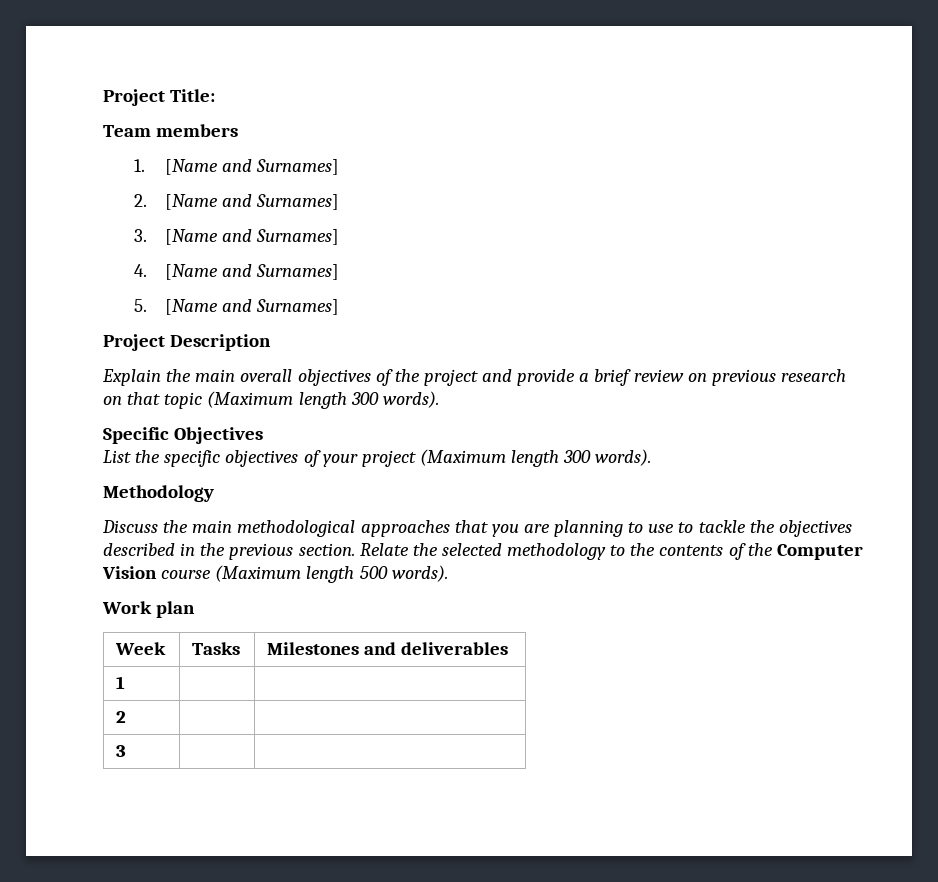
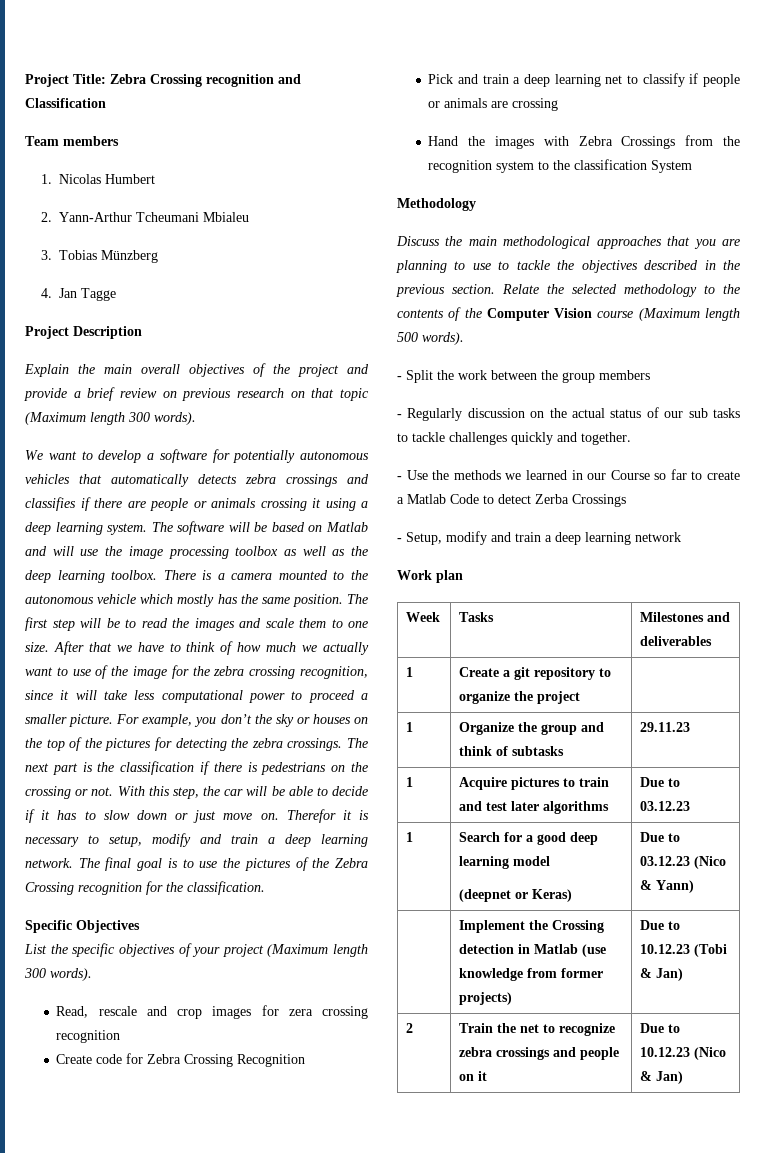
[103,124,239,137] [133,159,339,175] [133,194,339,210] [133,229,339,245] [133,264,339,280] [133,299,339,315] // Team members // 1. [Name and Surnames] // 2. [Name and Surnames] // 3. [Name and Surnames] // 4. [Name and Surnames] // 5. [Name and Surnames] -> [110,74,301,87] [25,98,106,108] [25,136,119,146] [41,174,156,184] [41,212,250,222] [41,250,159,263] [41,288,117,301] Zebra Crossing recognition and Classification // Team members // 1. Nicolas Humbert // 2. Yann-Arthur Tcheumani Mbialeu // 3. Tobias Münzberg // 4. Jan Tagge
(439, 399) none -> [25,449,369,463] [25,474,369,487] [25,497,368,511] [25,521,368,535] [25,546,368,559] [25,570,368,583] [25,594,368,607] [25,617,368,631] [25,641,369,655] [25,665,369,679] [25,690,368,703] [25,714,368,727] [25,737,368,751] [25,761,369,775] [25,786,369,799] [25,809,369,823] [25,833,368,847] [25,857,368,871] [25,881,265,895] // We want to develop a software for potentially autonomous vehicles that automatically detects zebra crossings and classifies if there are people or animals crossing it using a deep learning system. The software will be based on Matlab and will use the image processing toolbox as well as the deep learning toolbox. There is a camera mounted to the autonomous vehicle which mostly has the same position. The first step will be to read the images and scale them to one size. After that we have to think of how much we actually want to use of the image for the zebra crossing recognition, since it will take less computational power to proceed a smaller picture. For example, you don’t the sky or houses on the top of the pictures for detecting the zebra crossings. The next part is the classification if there is pedestrians on the crossing or not. With this step, the car will be able to decide if it has to slow down or just move on. Therefor it is necessary to setup, modify and train a deep learning network. The final goal is to use the pictures of the Zebra Crossing recognition for the classification.
(652, 457) none -> [56,1005,368,1019] [56,1030,121,1043] [56,1053,306,1067] [428,73,740,87] [428,98,559,111] [428,135,740,149] [428,159,693,173] // Read, rescale and crop images for zera crossing recognition // Create code for Zebra Crossing Recognition // Pick and train a deep learning net to classify if people or animals are crossing // Hand the images with Zebra Crossings from the recognition system to the classification System
(448, 573) none -> [397,370,650,383] [397,407,740,421] [397,432,631,445] [397,469,740,480] [397,494,626,507] [397,531,681,545] // - Split the work between the group members // - Regularly discussion on the actual status of our sub tasks to tackle challenges quickly and together. // - Use the methods we learned in our Course so far to create a Matlab Code to detect Zerba Crossings // - Setup, modify and train a deep learning network
[116,711,127,723] [116,745,127,757] | // 2 | | // 3 | | -> [459,667,612,680] [459,691,581,704] [406,722,414,732] [459,722,605,735] [459,746,565,756] [640,722,691,732] [406,777,414,787] [459,777,610,790] [459,801,610,814] [640,777,681,787] [640,801,691,811] [406,832,414,842] [459,832,599,845] [459,856,551,869] [459,889,573,902] [640,832,681,842] [640,856,727,869] [640,880,695,893] [459,920,605,933] [459,944,607,957] [459,968,604,981] [459,992,513,1005] [640,920,681,930] [640,944,728,957] [640,968,684,981] [406,1023,414,1033] [459,1023,616,1036] [459,1047,620,1060] [459,1071,488,1081] [640,1023,681,1033] [640,1047,727,1060] [640,1071,684,1084] Create a git repository to organize the project | // 1 | Organize the group and think of subtasks | 29.11.23 // 1 | Acquire pictures to train and test later algorithms | Due to 03.12.23 // 1 | Search for a good deep learning model // (deepnet or Keras) | Due to 03.12.23 (Nico & Yann) // | Implement the Crossing detection in Matlab (use knowledge from former projects) | Due to 10.12.23 (Tobi & Jan) // 2 | Train the net to recognize zebra crossings and people on it | Due to 10.12.23 (Nico & Jan)

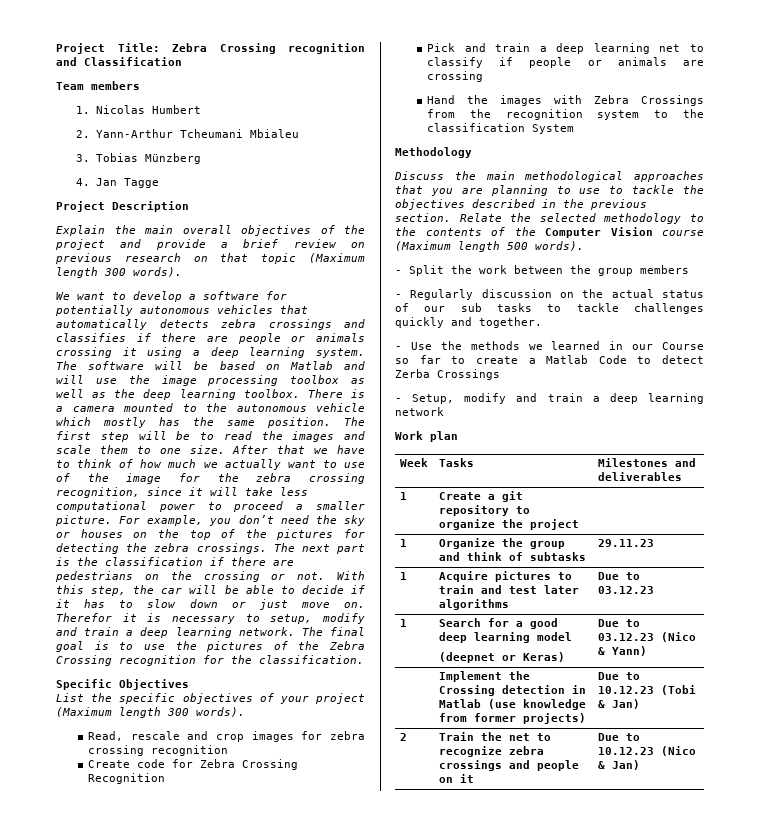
(252, 719) none -> [280,515,309,524] need
[247,762,258,772] is -> [273,560,294,566] are
[288,1009,313,1016] zera -> [330,731,365,740] zebra

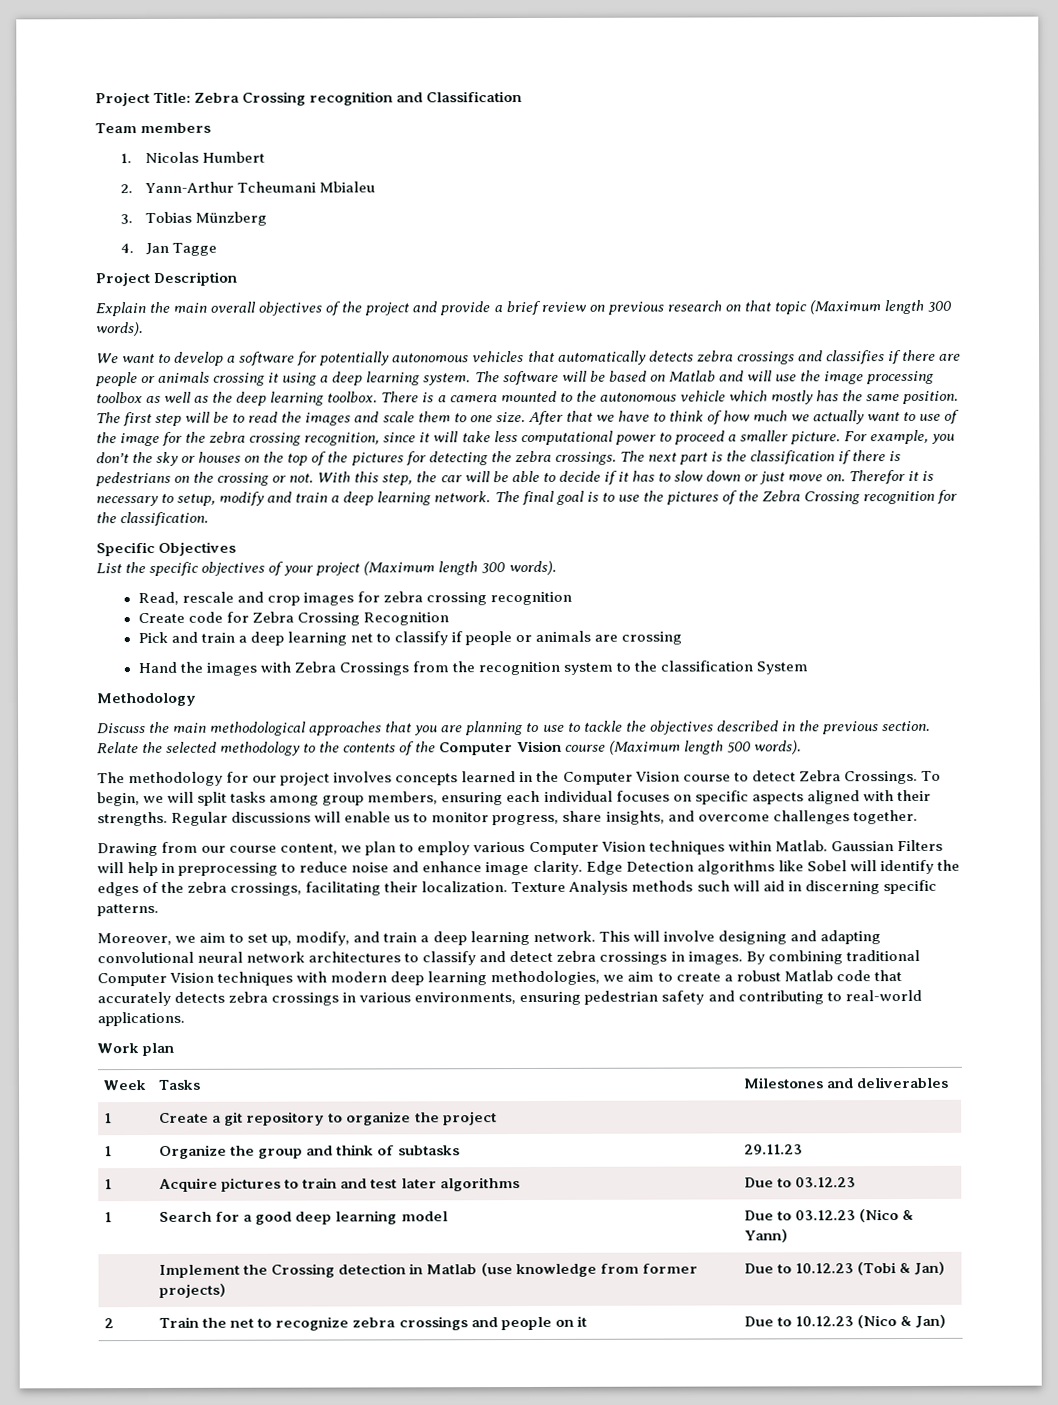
[280,515,309,524] need -> (129, 458) none
[273,560,294,566] are -> [889,451,902,462] is
[395,265,689,276] [395,289,704,300] [395,303,704,314] [395,317,542,328] [395,341,704,350] [395,355,704,364] [395,369,500,380] [395,393,704,404] [395,407,444,416] - Split the work between the group members // - Regularly discussion on the actual status of our sub tasks to tackle challenges quickly and together. // - Use the methods we learned in our Course so far to create a Matlab Code to detect Zerba Crossings // - Setup, modify and train a deep learning network -> [97,770,941,787] [97,789,931,807] [97,809,918,827] [97,839,943,857] [97,859,960,877] [97,879,937,897] [97,903,159,917] [97,930,881,946] [97,949,920,966] [97,970,902,987] [97,989,922,1007] [97,1011,185,1027] The methodology for our project involves concepts learned in the Computer Vision course to detect Zebra Crossings. To begin, we will split tasks among group members, ensuring each individual focuses on specific aspects aligned with their strengths. Regular discussions will enable us to monitor progress, share insights, and overcome challenges together. // Drawing from our course content, we plan to employ various Computer Vision techniques within Matlab. Gaussian Filters will help in preprocessing to reduce noise and enhance image clarity. Edge Detection algorithms like Sobel will identify the edges of the zebra crossings, facilitating their localization. Texture Analysis methods such will aid in discerning specific patterns. // Moreover, we aim to set up, modify, and train a deep learning network. This will involve designing and adapting convolutional neural network architectures to classify and detect zebra crossings in images. By combining traditional Computer Vision techniques with modern deep learning methodologies, we aim to create a robust Matlab code that accurately detects zebra crossings in various environments, ensuring pedestrian safety and contributing to real-world applications.
[439,652,566,663] // (deepnet or Keras) -> (448, 1216) none

